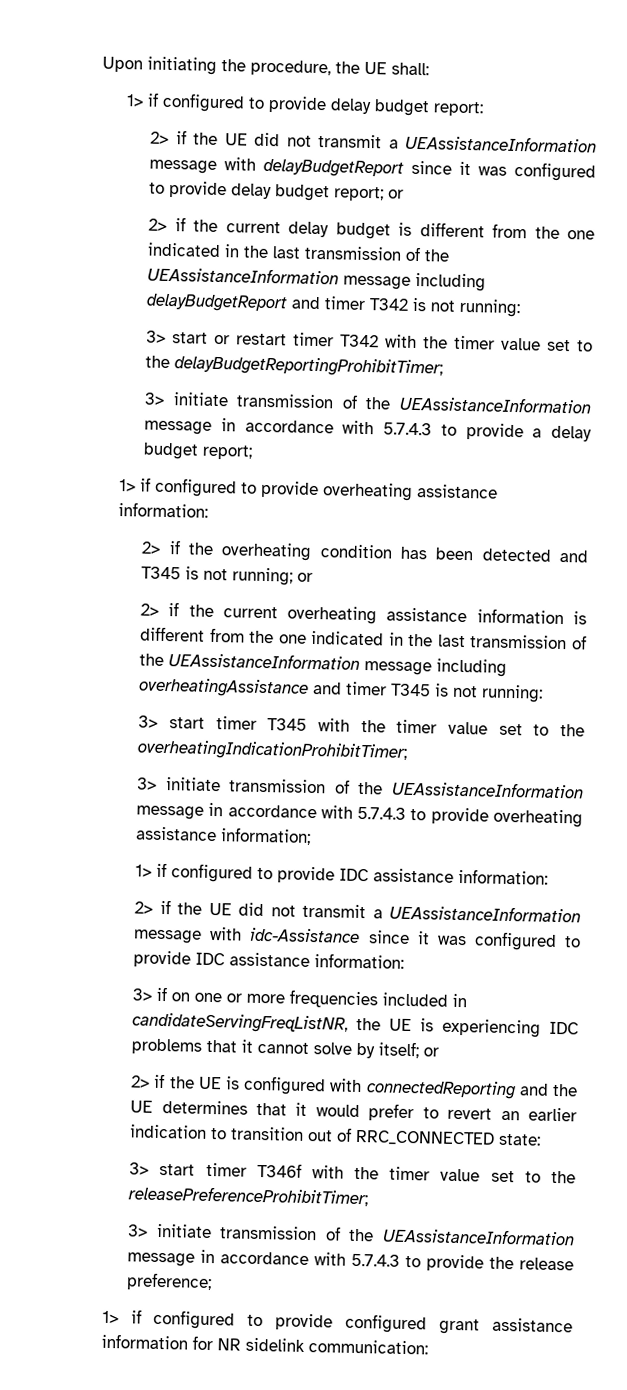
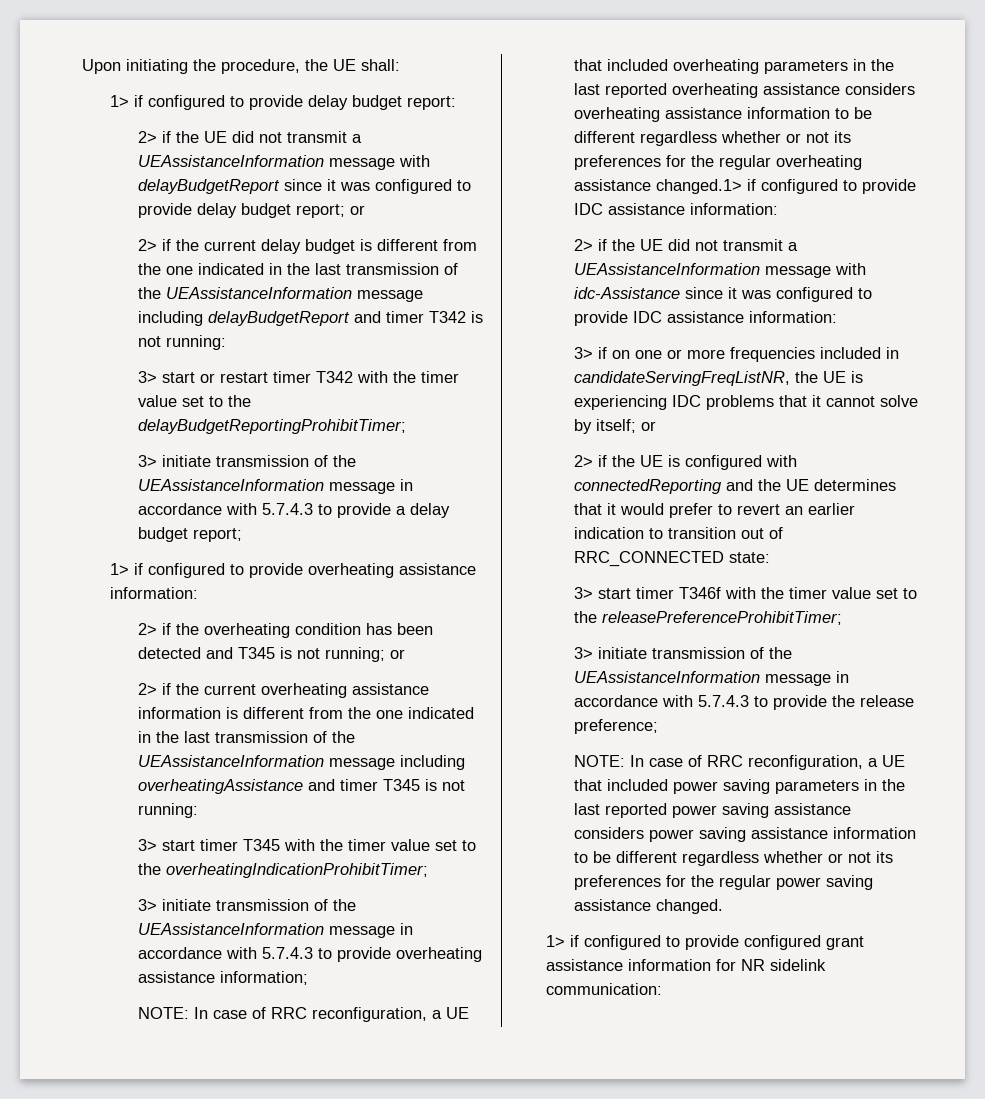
[135,864,153,877] 1> -> [137,1007,469,1022] [573,59,894,74] [573,83,915,98] [573,107,872,122] [573,131,851,146] [573,155,862,170] [573,179,742,194] NOTE: In case of RRC reconfiguration, a UE that included overheating parameters in the last reported overheating assistance considers overheating assistance information to be different regardless whether or not its preferences for the regular overheating assistance changed.1>
(213, 1282) none -> [573,755,905,770] [573,779,905,794] [573,803,851,818] [573,827,916,842] [573,851,893,866] [573,875,873,890] [573,899,723,914] // NOTE: In case of RRC reconfiguration, a UE that included power saving parameters in the last reported power saving assistance considers power saving assistance information to be different regardless whether or not its preferences for the regular power saving assistance changed.

